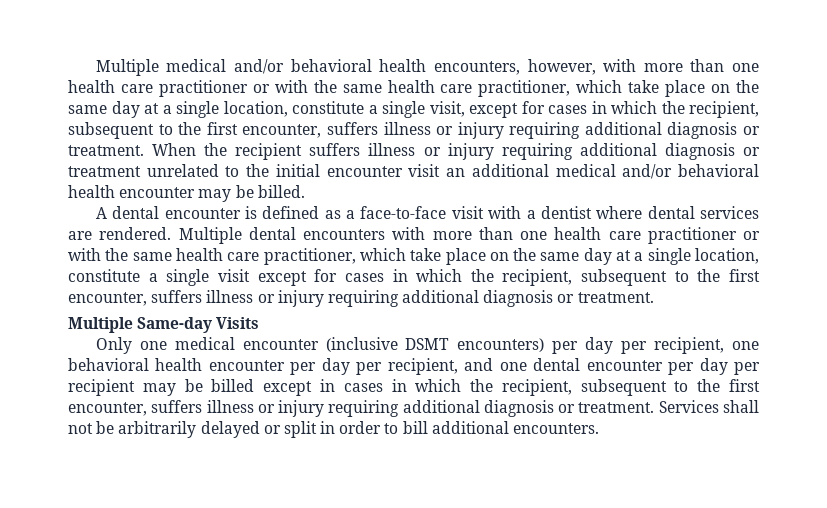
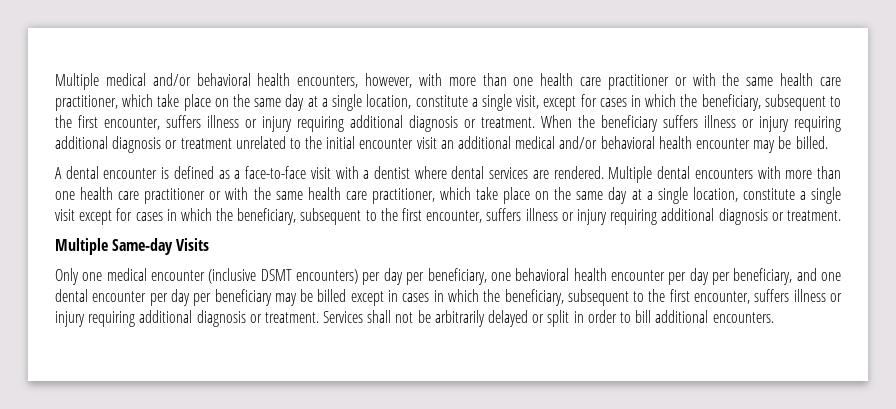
[689,101,759,118] recipient, -> [701,94,761,111] beneficiary,
[235,143,303,160] recipient -> [601,115,658,132] beneficiary
[502,269,573,286] recipient, -> [237,208,297,225] beneficiary,
[654,337,725,354] recipient, -> [427,268,487,285] beneficiary,
[387,358,458,375] recipient, -> [733,268,793,285] beneficiary,
[68,379,135,396] recipient -> [214,289,272,306] beneficiary
[501,379,572,396] recipient, -> [504,289,564,306] beneficiary,

